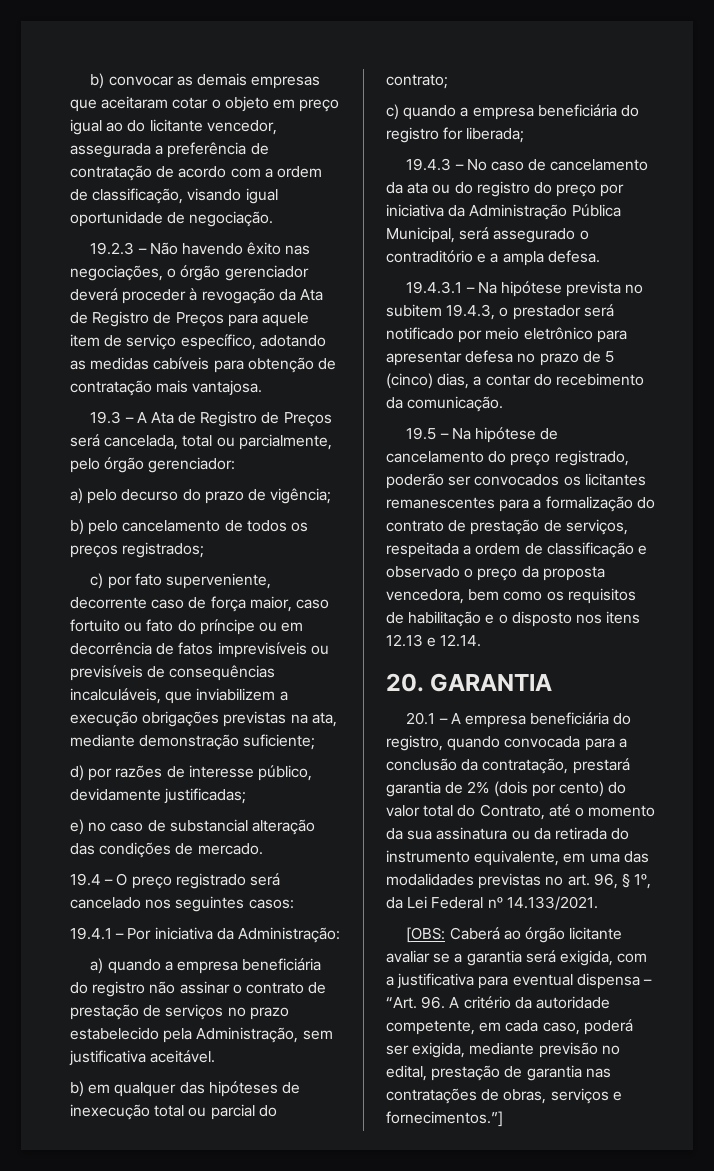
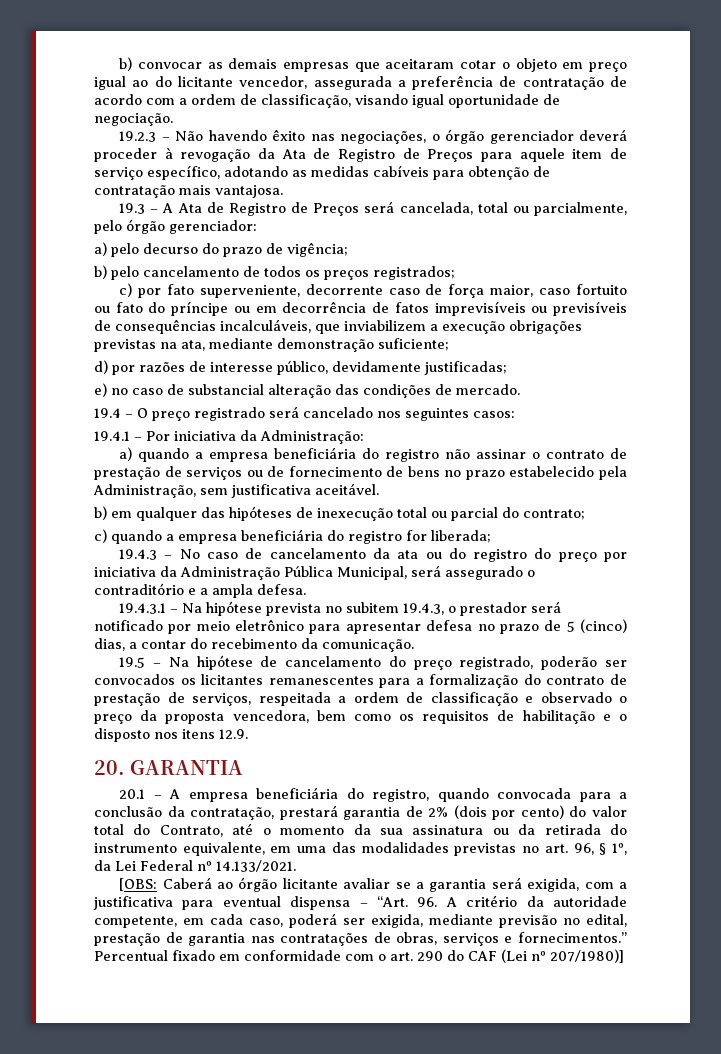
(224, 1012) none -> [246,466,440,477] ou de fornecimento de bens
[386,634,482,647] 12.13 e 12.14. -> [219,729,248,739] 12.9.
[386,1111,503,1127] fornecimentos.”] -> [517,932,627,943] [94,949,624,963] fornecimentos.” Percentual fixado em conformidade com o art. 290 do CAF (Lei nº 207/1980)]

